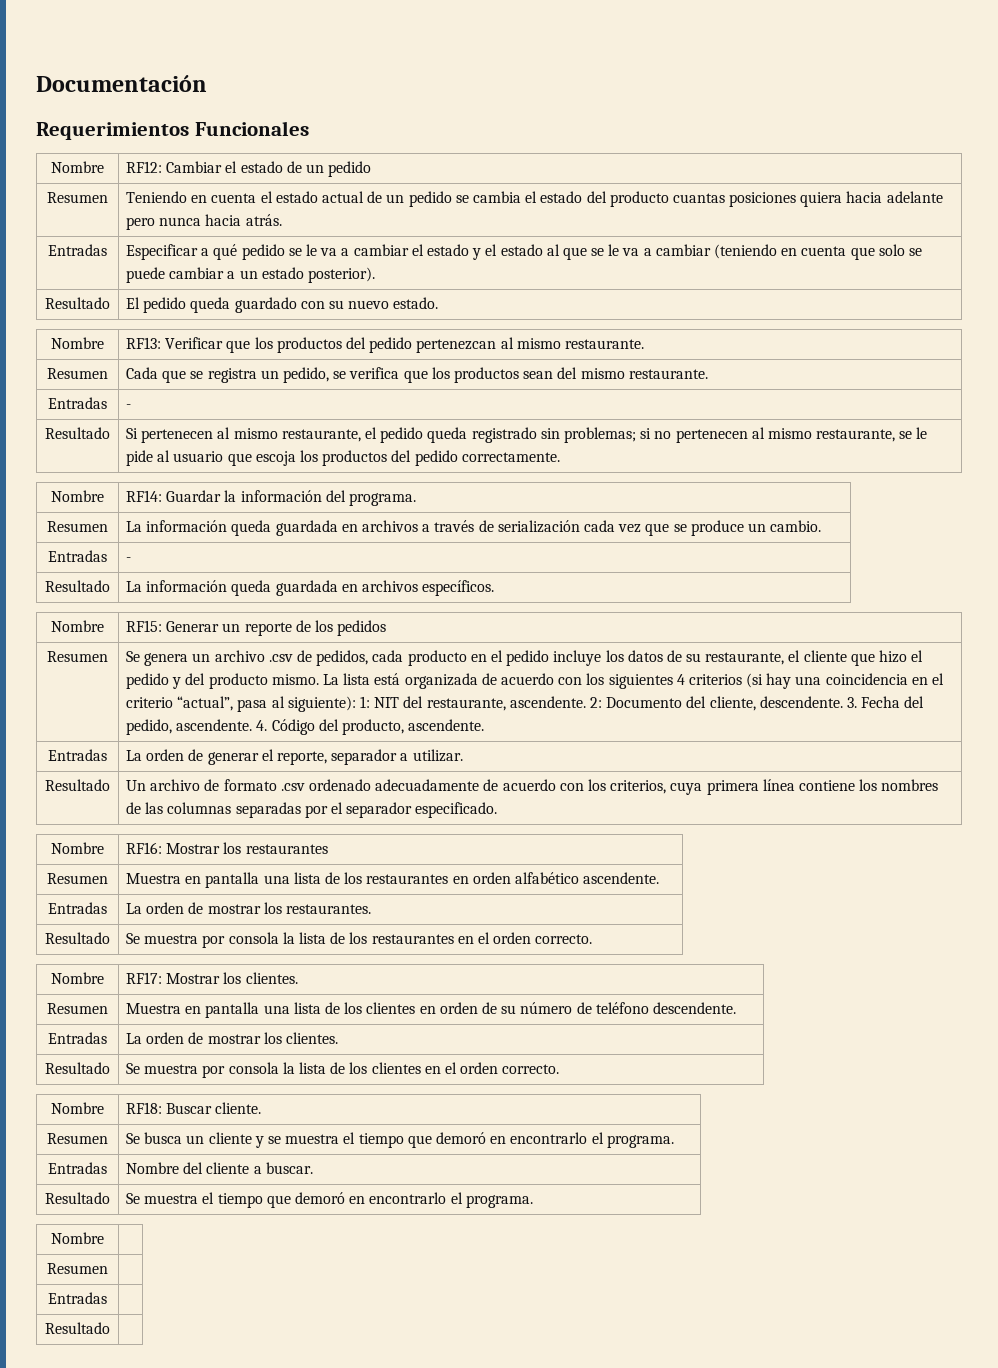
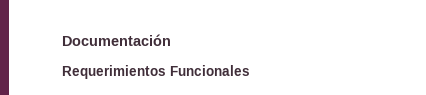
[51,161,104,173] [126,161,372,177] [47,192,108,203] [126,191,943,207] [126,214,282,230] [48,244,107,256] [126,244,922,260] [126,267,376,283] [45,297,110,309] [126,297,439,313] [51,337,104,349] [126,337,644,353] [47,368,108,379] [126,367,708,383] [48,397,107,409] [126,404,132,409] [45,427,110,439] [126,427,928,443] [126,450,560,466] [51,490,104,502] [126,490,417,506] [47,521,108,532] [126,520,822,536] [48,550,107,562] [126,557,132,562] [45,580,110,592] [126,580,495,596] [51,620,104,632] [126,620,387,636] [47,651,108,662] [126,650,924,666] [126,673,945,689] [126,696,925,712] [126,719,485,735] [48,749,107,761] [126,749,463,765] [45,779,110,791] [126,779,939,795] [126,802,498,818] [51,842,104,854] [126,842,328,854] [47,873,108,884] [126,872,660,888] [48,902,107,914] [126,902,372,914] [45,932,110,944] [126,932,593,948] [51,972,104,984] [126,972,298,984] [47,1003,108,1014] [126,1002,736,1018] [48,1032,107,1044] [126,1032,339,1044] [45,1062,110,1074] [126,1062,560,1078] [51,1102,104,1114] [126,1102,262,1114] [47,1133,108,1144] [126,1132,674,1148] [48,1162,107,1174] [126,1162,313,1174] [45,1192,110,1204] [126,1192,533,1208] [51,1232,104,1244] [47,1263,108,1274] [48,1292,107,1304] [45,1322,110,1334] // Nombre | RF12: Cambiar el estado de un pedido // Resumen | Teniendo en cuenta el estado actual de un pedido se cambia el estado del producto cuantas posiciones quiera hacia adelante pero nunca hacia atrás. // Entradas | Especificar a qué pedido se le va a cambiar el estado y el estado al que se le va a cambiar (teniendo en cuenta que solo se puede cambiar a un estado posterior). // Resultado | El pedido queda guardado con su nuevo estado. // Nombre | RF13: Verificar que los productos del pedido pertenezcan al mismo restaurante. // Resumen | Cada que se registra un pedido, se verifica que los productos sean del mismo restaurante. // Entradas | - // Resultado | Si pertenecen al mismo restaurante, el pedido queda registrado sin problemas; si no pertenecen al mismo restaurante, se le pide al usuario que escoja los productos del pedido correctamente. // Nombre | RF14: Guardar la información del programa. // Resumen | La información queda guardada en archivos a través de serialización cada vez que se produce un cambio. // Entradas | - // Resultado | La información queda guardada en archivos específicos. // Nombre | RF15: Generar un reporte de los pedidos // Resumen | Se genera un archivo .csv de pedidos, cada producto en el pedido incluye los datos de su restaurante, el cliente que hizo el pedido y del producto mismo. La lista está organizada de acuerdo con los siguientes 4 criterios (si hay una coincidencia en el criterio “actual”, pasa al siguiente): 1: NIT del restaurante, ascendente. 2: Documento del cliente, descendente. 3. Fecha del pedido, ascendente. 4. Código del producto, ascendente. // Entradas | La orden de generar el reporte, separador a utilizar. // Resultado | Un archivo de formato .csv ordenado adecuadamente de acuerdo con los criterios, cuya primera línea contiene los nombres de las columnas separadas por el separador especificado. // Nombre | RF16: Mostrar los restaurantes // Resumen | Muestra en pantalla una lista de los restaurantes en orden alfabético ascendente. // Entradas | La orden de mostrar los restaurantes. // Resultado | Se muestra por consola la lista de los restaurantes en el orden correcto. // Nombre | RF17: Mostrar los clientes. // Resumen | Muestra en pantalla una lista de los clientes en orden de su número de teléfono descendente. // Entradas | La orden de mostrar los clientes. // Resultado | Se muestra por consola la lista de los clientes en el orden correcto. // Nombre | RF18: Buscar cliente. // Resumen | Se busca un cliente y se muestra el tiempo que demoró en encontrarlo el programa. // Entradas | Nombre del cliente a buscar. // Resultado | Se muestra el tiempo que demoró en encontrarlo el programa. // Nombre | // Resumen | // Entradas | // Resultado | -> (250, 70) none

